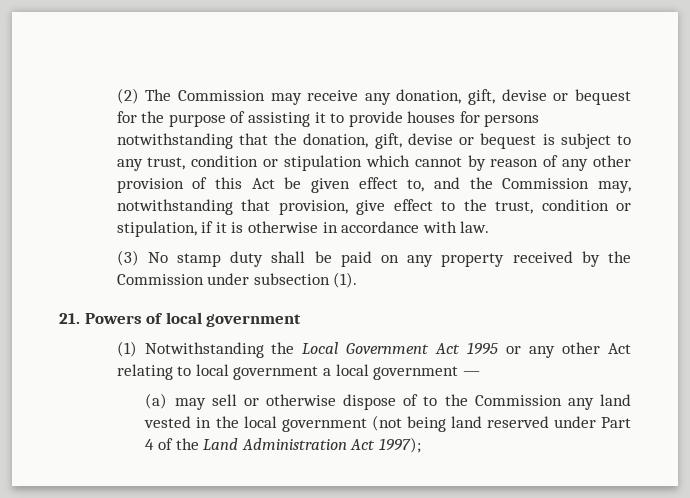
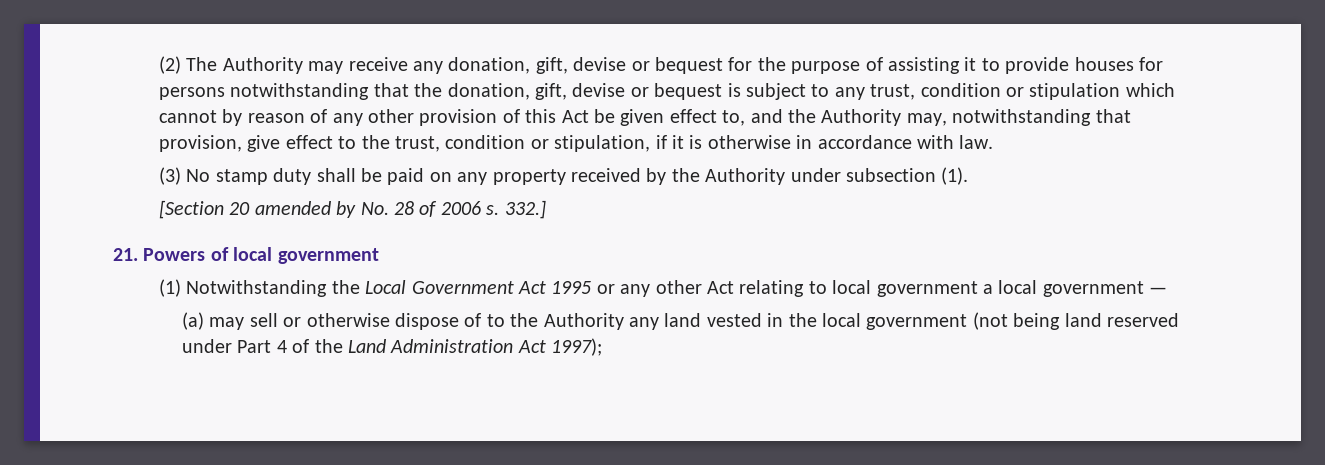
[177,90,265,101] Commission -> [222,57,303,74] Authority
[502,178,590,189] Commission -> [821,109,902,126] Authority
[116,274,204,285] Commission -> [705,168,786,185] Authority
(358, 280) none -> [158,200,546,219] // [Section 20 amended by No. 28 of 2006 s. 332.]
[474,395,562,406] Commission -> [543,313,624,330] Authority

